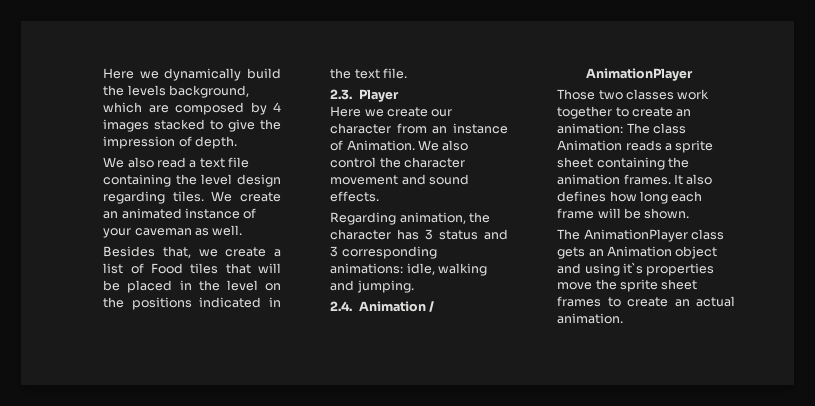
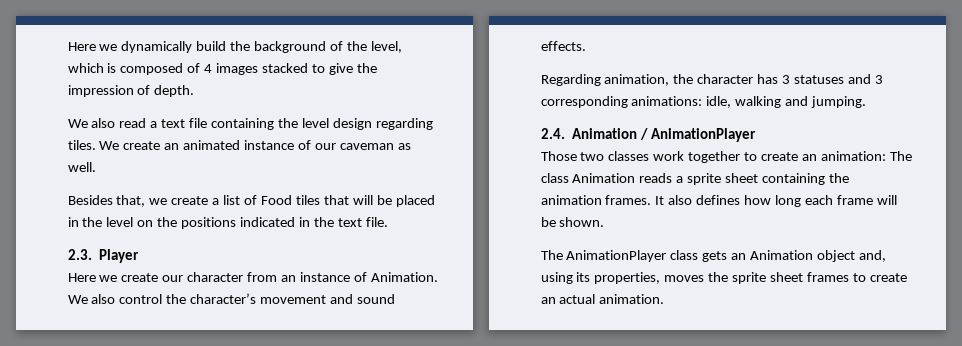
[127,85,250,98] [103,102,267,115] levels background, which are composed by -> [254,41,402,53] [67,63,201,75] background of the level, which is composed of
[103,228,132,238] your -> [314,143,336,150] our
[404,157,466,168] character -> [190,293,257,304] character’s
[439,230,479,240] status -> [794,75,845,84] statuses
[557,262,715,276] [557,282,593,290] and using it`s properties move -> [858,250,886,262] [540,272,705,284] and, using its properties, moves

